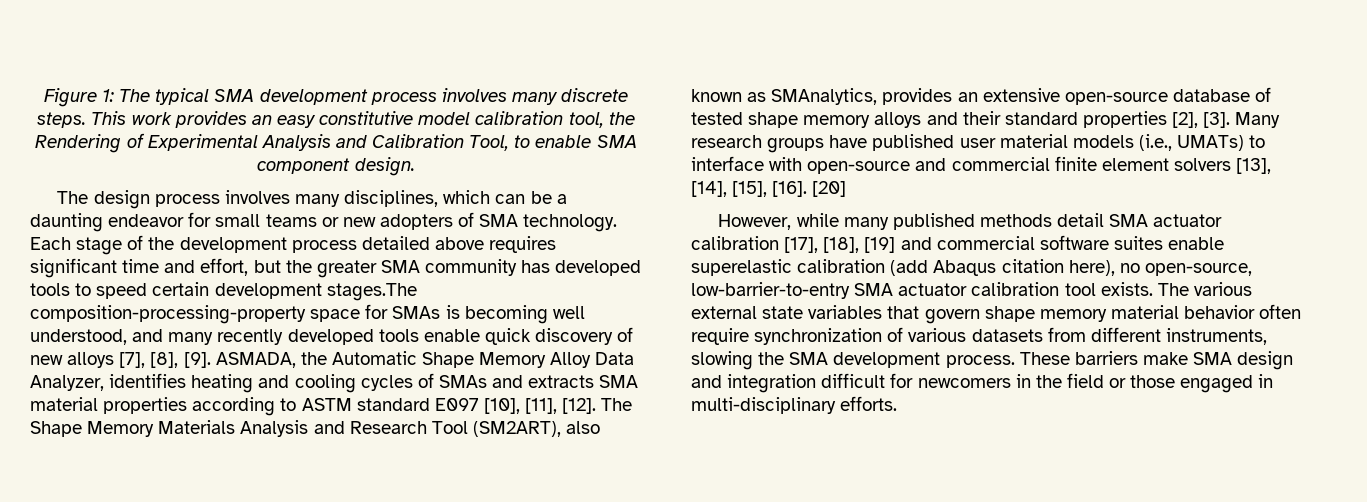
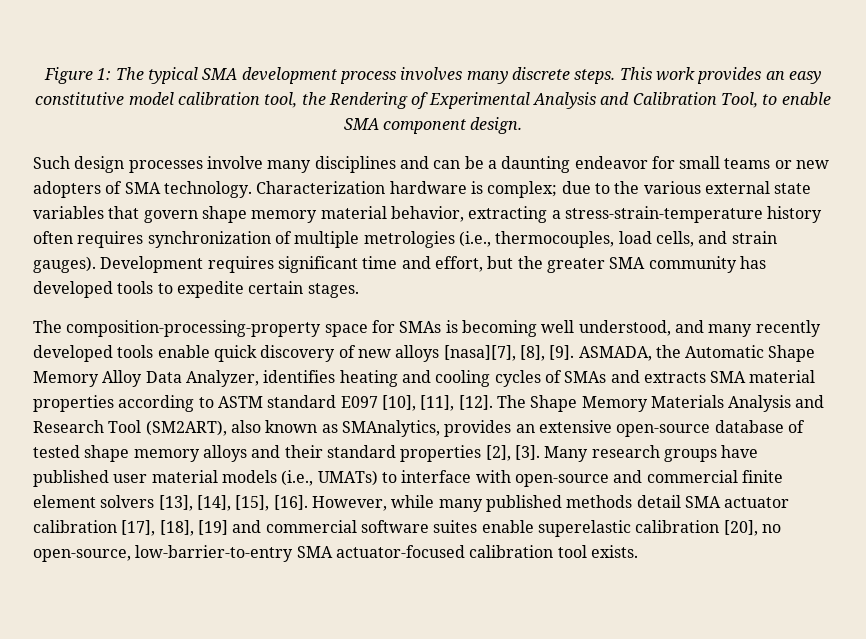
[57,190,491,209] The design process involves many disciplines, which -> [33,156,429,173] Such design processes involve many disciplines and
[30,235,484,255] Each stage of the development process detailed above -> [256,181,812,198] [33,206,823,223] [33,231,777,248] [33,256,204,273] Characterization hardware is complex; due to the various external state variables that govern shape memory material behavior, extracting a stress-strain-temperature history often requires synchronization of multiple metrologies (i.e., thermocouples, load cells, and strain gauges). Development
[96,282,417,301] speed certain development stages.The -> [176,281,359,298] [33,320,62,333] expedite certain stages. // The
[119,352,146,368] [7], -> [443,345,516,361] [nasa][7],
[812,181,847,197] [20] // -> (308, 502) none
[890,259,1115,276] (add Abaqus citation here), -> [723,520,758,536] [20],
[898,283,968,296] actuator -> [335,545,465,558] actuator-focused
[1157,282,1252,296] [691,304,1302,324] [691,327,1267,345] [691,351,1294,370] [691,373,1274,393] [691,396,898,414] The various external state variables that govern shape memory material behavior often require synchronization of various datasets from different instruments, slowing the SMA development process. These barriers make SMA design and integration difficult for newcomers in the field or those engaged in multi-disciplinary efforts. -> (638, 551) none

